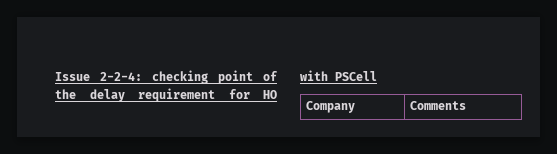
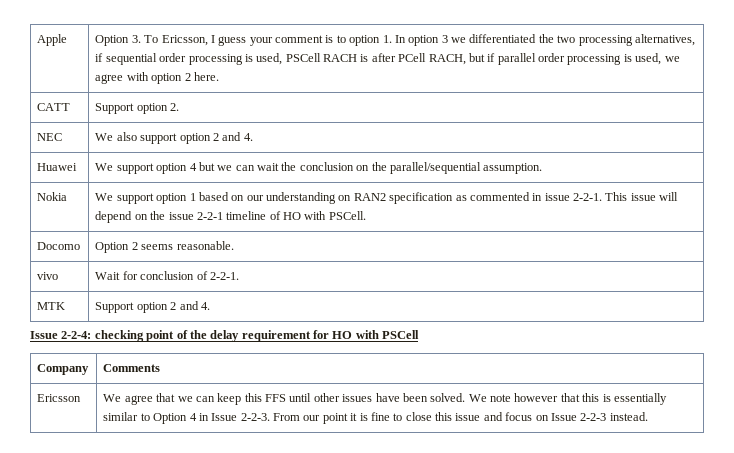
(55, 76) none -> [37,34,68,46] [95,34,695,46] [95,53,680,65] [95,72,219,84] [37,103,71,111] [95,103,180,114] [37,133,63,141] [95,132,253,144] [37,163,78,171] [95,162,543,174] [37,192,68,201] [95,192,679,204] [95,211,366,223] [37,242,81,250] [95,241,234,253] [37,272,59,280] [95,271,239,280] [37,302,66,310] [95,301,210,313] Apple | Option 3. To Ericsson, I guess your comment is to option 1. In option 3 we differentiated the two processing alternatives, if sequential order processing is used, PSCell RACH is after PCell RACH, but if parallel order processing is used, we agree with option 2 here. // CATT | Support option 2. // NEC | We also support option 2 and 4. // Huawei | We support option 4 but we can wait the conclusion on the parallel/sequential assumption. // Nokia | We support option 1 based on our understanding on RAN2 specification as commented in issue 2-2-1. This issue will depend on the issue 2-2-1 timeline of HO with PSCell. // Docomo | Option 2 seems reasonable. // vivo | Wait for conclusion of 2-2-1. // MTK | Support option 2 and 4. //
(466, 105) none -> [37,394,82,402] [103,393,667,405] [103,412,648,424] // Ericsson | We agree that we can keep this FFS until other issues have been solved. We note however that this is essentially similar to Option 4 in Issue 2-2-3. From our point it is fine to close this issue and focus on Issue 2-2-3 instead.

